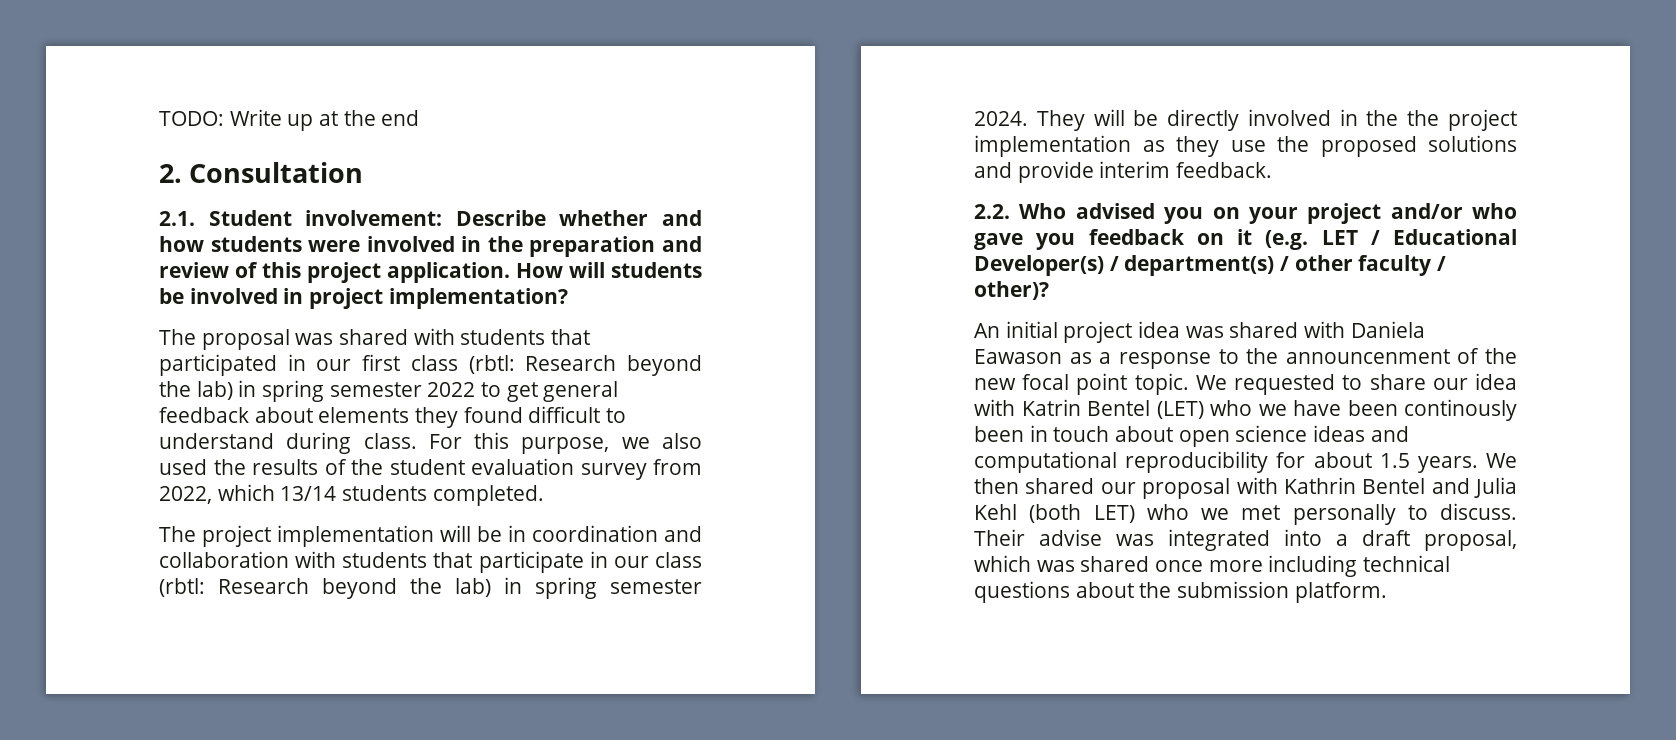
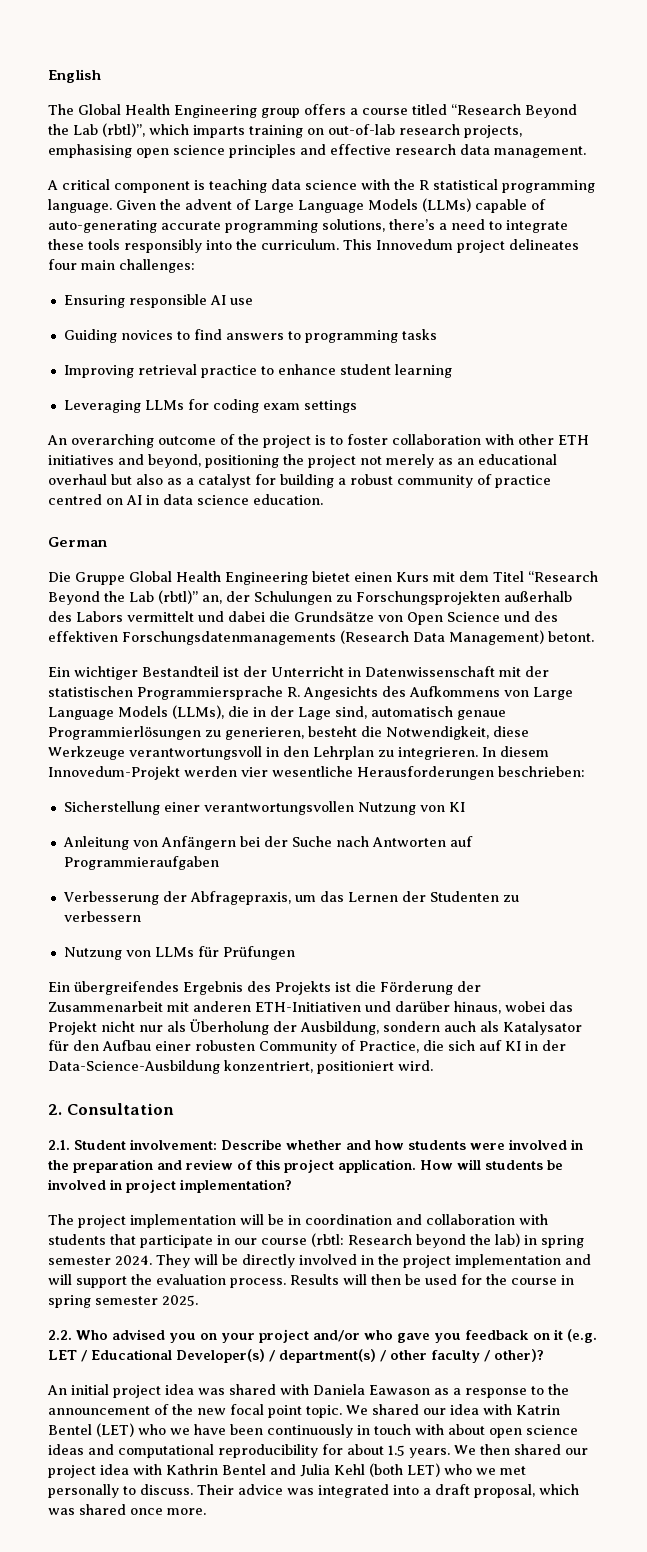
[159,109,420,131] TODO: Write up at the end -> [48,69,101,83] [48,104,577,118] [48,123,522,138] [48,144,586,158] [47,179,595,193] [48,198,546,213] [48,219,568,233] [48,239,579,253] [48,259,195,273] [63,294,253,308] [63,329,437,343] [63,364,452,378] [63,399,357,413] [47,434,589,448] [48,454,557,468] [48,474,551,488] [48,494,323,505] [48,537,107,547] [48,571,598,585] [48,590,572,605] [48,611,558,625] [48,630,594,645] [48,666,549,680] [48,686,573,700] [48,705,506,720] [48,726,529,740] [48,746,549,760] [48,766,585,780] [63,801,465,815] [62,836,473,850] [63,856,219,870] [62,891,519,905] [63,911,141,922] [63,946,295,960] [48,981,481,995] [48,1001,573,1014] [48,1019,582,1035] [48,1040,566,1054] [48,1060,433,1074] English // The Global Health Engineering group offers a course titled “Research Beyond the Lab (rbtl)”, which imparts training on out-of-lab research projects, emphasising open science principles and effective research data management. // A critical component is teaching data science with the R statistical programming language. Given the advent of Large Language Models (LLMs) capable of auto-generating accurate programming solutions, there’s a need to integrate these tools responsibly into the curriculum. This Innovedum project delineates four main challenges: // Ensuring responsible AI use // Guiding novices to find answers to programming tasks // Improving retrieval practice to enhance student learning // Leveraging LLMs for coding exam settings // An overarching outcome of the project is to foster collaboration with other ETH initiatives and beyond, positioning the project not merely as an educational overhaul but also as a catalyst for building a robust community of practice centred on AI in data science education. // German // Die Gruppe Global Health Engineering bietet einen Kurs mit dem Titel “Research Beyond the Lab (rbtl)” an, der Schulungen zu Forschungsprojekten außerhalb des Labors vermittelt und dabei die Grundsätze von Open Science und des effektiven Forschungsdatenmanagements (Research Data Management) betont. // Ein wichtiger Bestandteil ist der Unterricht in Datenwissenschaft mit der statistischen Programmiersprache R. Angesichts des Aufkommens von Large Language Models (LLMs), die in der Lage sind, automatisch genaue Programmierlösungen zu generieren, besteht die Notwendigkeit, diese Werkzeuge verantwortungsvoll in den Lehrplan zu integrieren. In diesem Innovedum-Projekt werden vier wesentliche Herausforderungen beschrieben: // Sicherstellung einer verantwortungsvollen Nutzung von KI // Anleitung von Anfängern bei der Suche nach Antworten auf Programmieraufgaben // Verbesserung der Abfragepraxis, um das Lernen der Studenten zu verbessern // Nutzung von LLMs für Prüfungen // Ein übergreifendes Ergebnis des Projekts ist die Förderung der Zusammenarbeit mit anderen ETH-Initiativen und darüber hinaus, wobei das Projekt nicht nur als Überholung der Ausbildung, sondern auch als Katalysator für den Aufbau einer robusten Community of Practice, die sich auf KI in der Data-Science-Ausbildung konzentriert, positioniert wird.
[159,328,591,350] [159,354,702,376] [159,380,619,402] [159,406,627,428] [159,432,702,454] [159,458,702,480] [159,484,544,506] // The proposal was shared with students that participated in our first class (rbtl: Research beyond the lab) in spring semester 2022 to get general feedback about elements they found difficult to understand during class. For this purpose, we also used the results of the student evaluation survey from 2022, which 13/14 students completed. -> (292, 1186) none
[654,552,702,568] class -> [261,1238,307,1245] course
[1407,109,1517,131] [974,135,1517,157] [974,161,1273,183] the project implementation as they use the proposed solutions and provide interim feedback. -> [403,1254,591,1268] [48,1274,574,1288] [48,1295,198,1308] project implementation and will support the evaluation process. Results will then be used for the course in spring semester 2025.
[1285,349,1450,364] announcenment -> [48,1406,150,1415] announcement
[1234,374,1426,395] requested to share -> [372,1404,419,1415] shared
[1404,399,1517,421] [974,426,1024,442] continously been -> [267,1424,353,1438] continuously
(1110, 434) none -> [415,1424,444,1435] with
[1142,478,1231,499] proposal -> [48,1464,129,1478] project idea
[1039,529,1102,546] advise -> [238,1484,283,1495] advice
[1208,555,1451,577] [974,581,1387,603] more including technical questions about the submission platform. -> [167,1508,206,1515] more.

